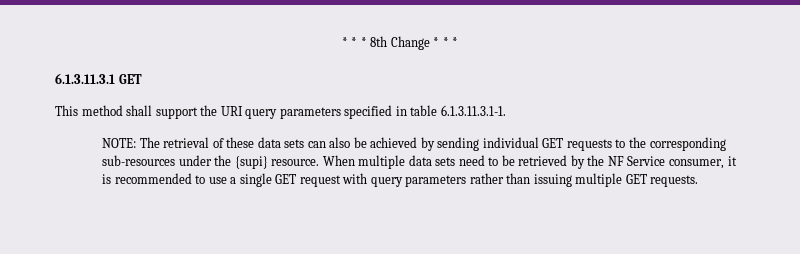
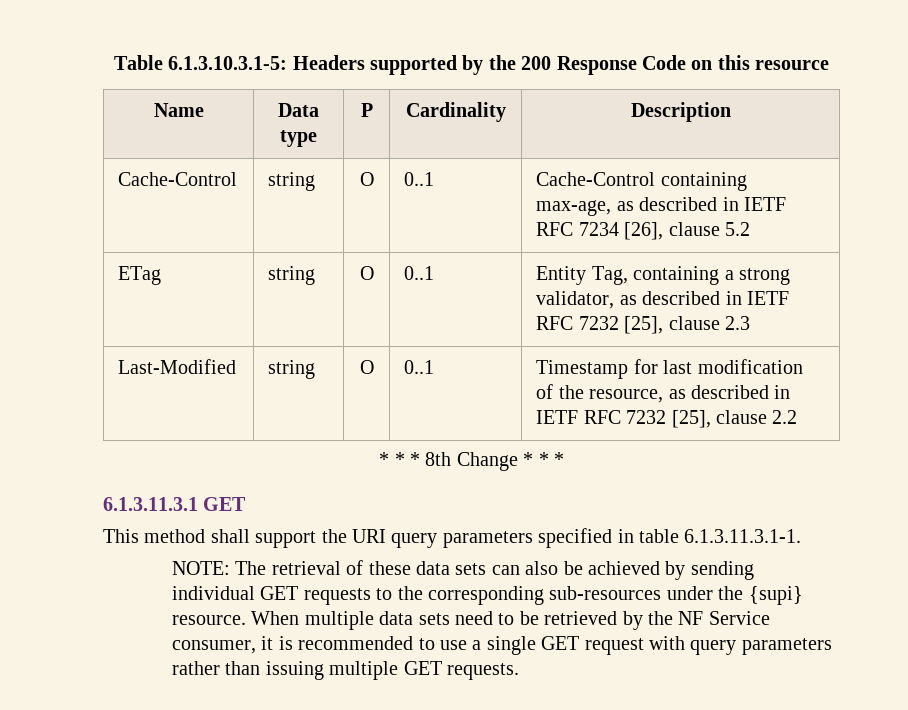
(341, 42) none -> [113,55,830,75] [153,103,204,117] [278,103,319,117] [280,130,317,147] [360,103,373,117] [405,102,506,122] [630,102,731,122] [118,172,238,186] [268,172,316,191] [359,172,374,186] [404,172,435,186] [536,172,747,191] [536,197,787,216] [536,222,751,240] [118,266,162,285] [268,266,316,285] [359,266,374,280] [404,266,435,280] [536,266,791,285] [536,291,790,309] [536,316,751,334] [118,359,237,374] [268,360,316,379] [359,360,374,374] [404,360,435,374] [536,359,803,379] [536,384,791,403] [536,410,798,428] Table 6.1.3.10.3.1-5: Headers supported by the 200 Response Code on this resource // Name | Data type | P | Cardinality | Description // Cache-Control | string | O | 0..1 | Cache-Control containing max-age, as described in IETF RFC 7234 [26], clause 5.2 // ETag | string | O | 0..1 | Entity Tag, containing a strong validator, as described in IETF RFC 7232 [25], clause 2.3 // Last-Modified | string | O | 0..1 | Timestamp for last modification of the resource, as described in IETF RFC 7232 [25], clause 2.2 //

